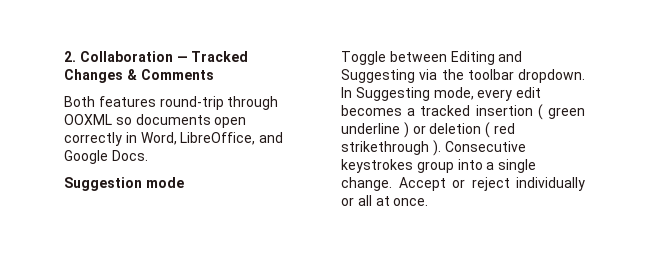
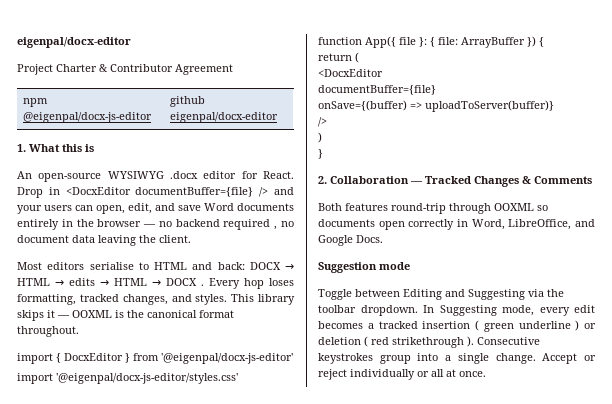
(64, 56) none -> [17,37,131,48] [17,64,233,75] [23,98,49,107] [23,112,153,123] [170,96,206,107] [170,112,279,123] [17,144,94,152] [17,171,295,182] [17,187,294,198] [17,203,294,214] [17,219,294,230] [17,235,191,246] [17,262,294,270] [17,278,294,289] [17,294,296,305] [17,310,234,321] [17,326,79,337] [17,353,293,364] [17,373,238,384] [318,36,544,48] [318,52,359,63] [318,69,383,77] [318,85,436,95] [318,100,554,112] [318,117,327,127] [318,132,322,143] [318,149,323,159] eigenpal/docx-editor // Project Charter & Contributor Agreement // npm @eigenpal/docx-js-editor | github eigenpal/docx-editor // 1. What this is // An open-source WYSIWYG .docx editor for React. Drop in <DocxEditor documentBuffer={file} /> and your users can open, edit, and save Word documents entirely in the browser — no backend required , no document data leaving the client. // Most editors serialise to HTML and back: DOCX → HTML → edits → HTML → DOCX . Every hop loses formatting, tracked changes, and styles. This library skips it — OOXML is the canonical format throughout. // import { DocxEditor } from '@eigenpal/docx-js-editor' // import '@eigenpal/docx-js-editor/styles.css' // function App({ file }: { file: ArrayBuffer }) { // return ( // <DocxEditor // documentBuffer={file} // onSave={(buffer) => uploadToServer(buffer)} // /> // ) // } //

